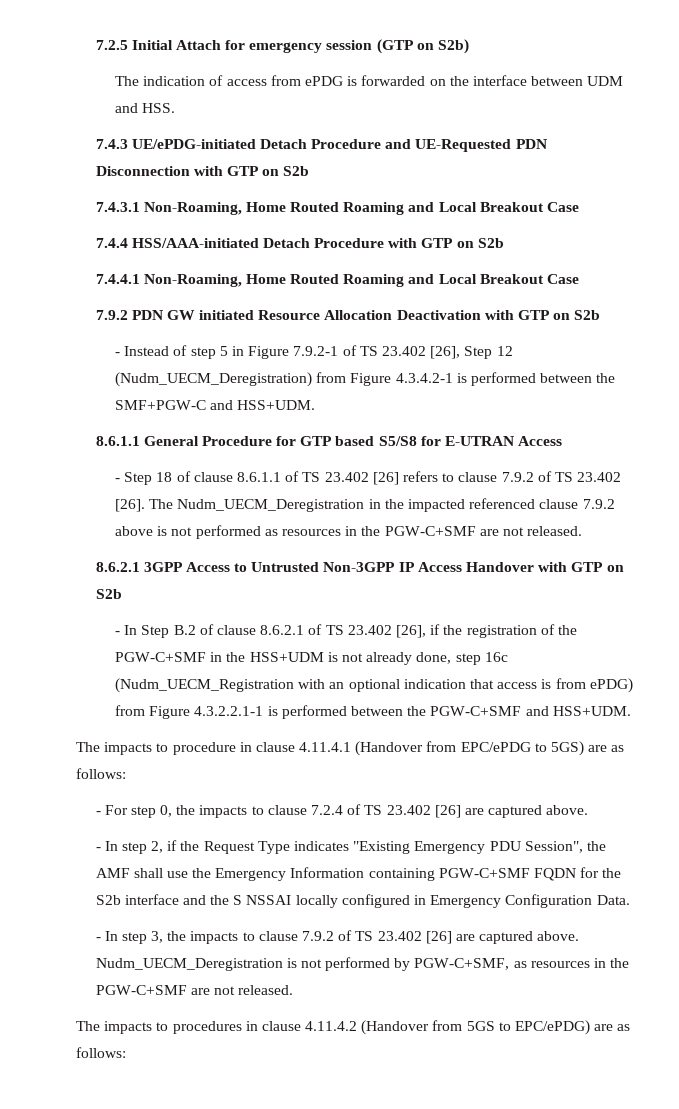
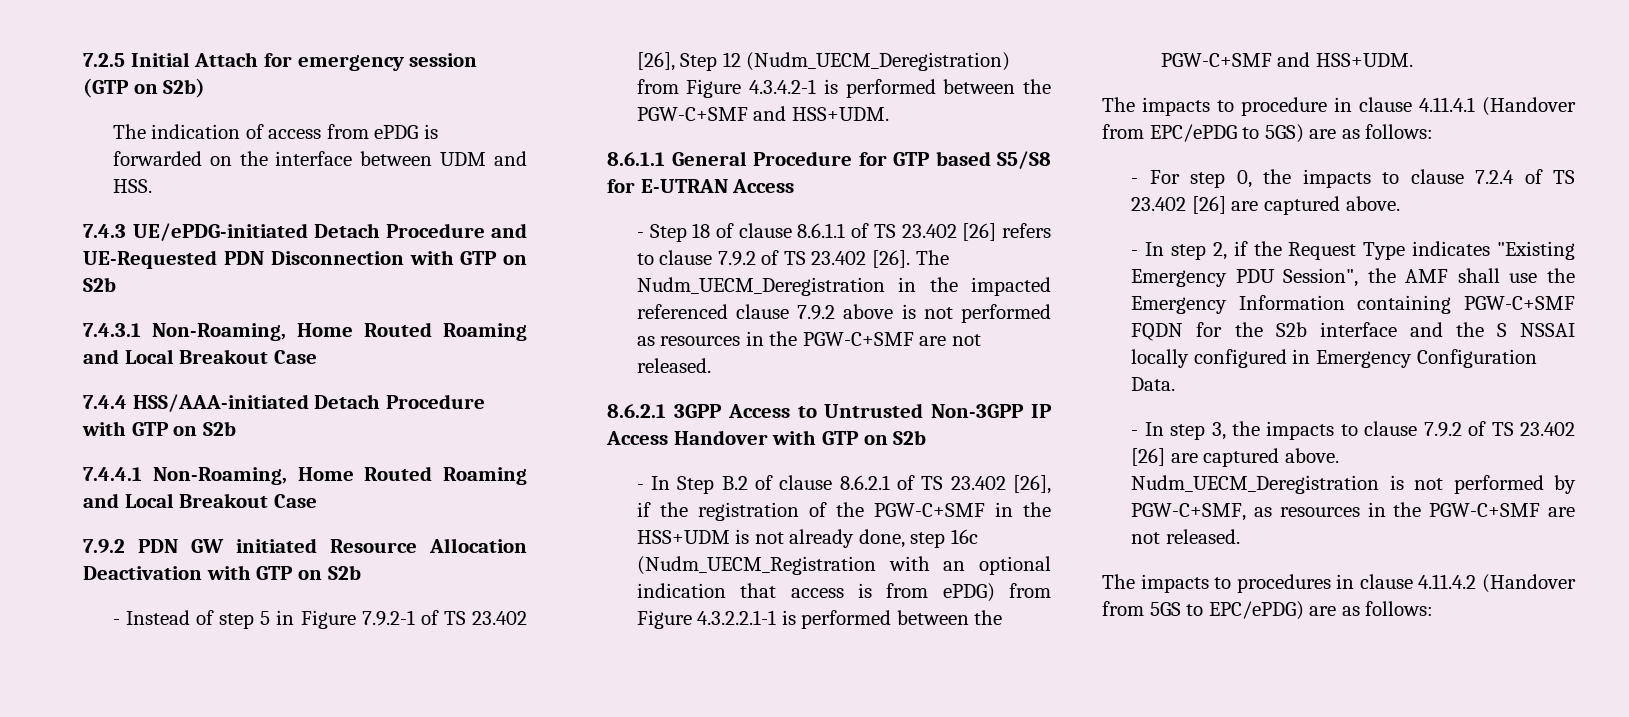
[115,400,207,410] SMF+PGW-C -> [636,107,748,121] PGW-C+SMF

